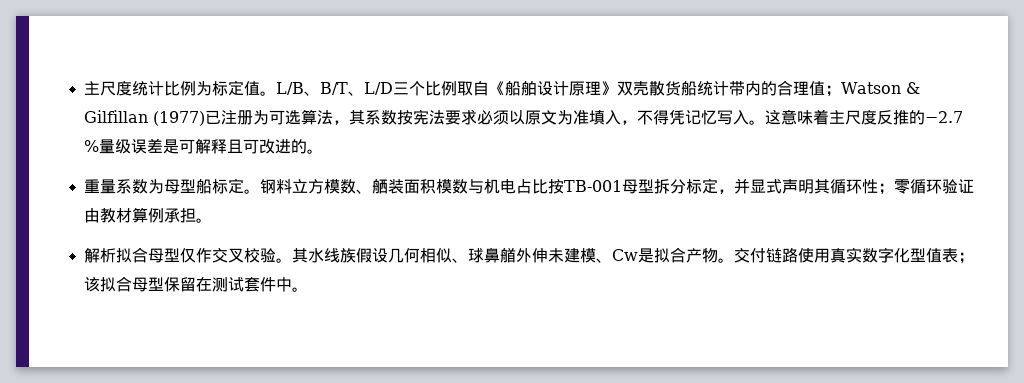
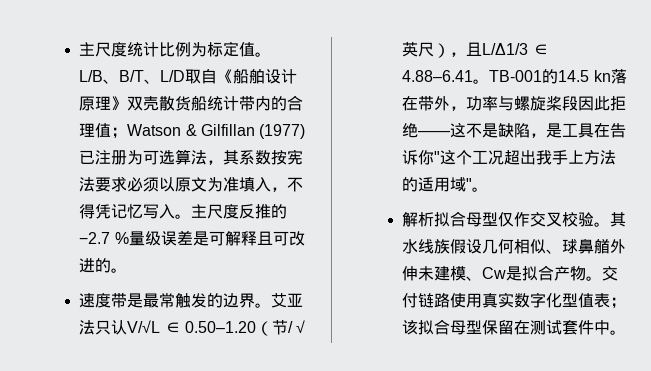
[393,81,458,96] 三个比例 -> (186, 76) none
[765,109,830,125] 这意味着 -> (192, 216) none
[84,178,975,195] [84,207,197,223] 重量系数为母型船标定。钢料立方模数、舾装面积模数与机电占比按TB-001母型拆分标定，并显式声明其循环性；零循环验证由教材算例承担 -> [79,293,304,308] [79,320,306,336] [402,42,549,58] [402,69,627,84] [402,95,627,111] [402,123,627,138] [402,150,617,165] [402,177,473,192] 速度带是最常触发的边界。艾亚法只认V/√L ∈ 0.50–1.20（节/ √英尺），且L/Δ1/3 ∈ 4.88–6.41。TB-001的14.5 kn落在带外，功率与螺旋桨段因此拒绝——这不是缺陷，是工具在告诉你"这个工况超出我手上方法的适用域"

